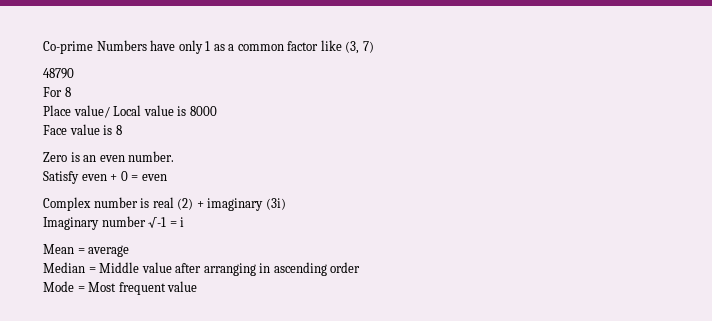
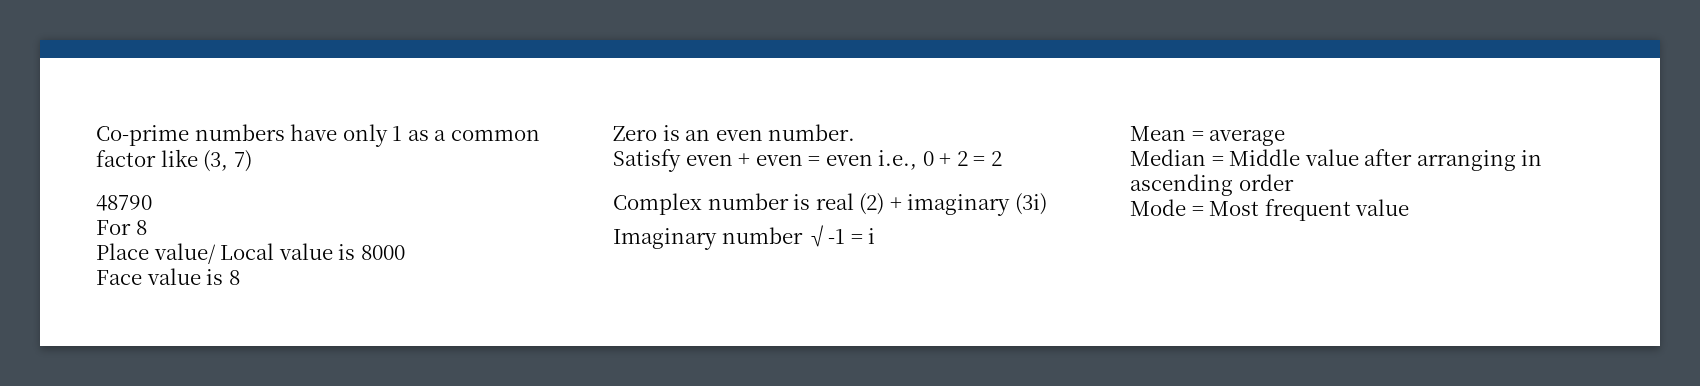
[96,40,147,51] Numbers -> [194,124,285,141] numbers
[120,171,128,181] 0 -> [755,154,803,166] even
(167, 177) none -> [878,150,1002,170] i.e., 0 + 2 = 2

